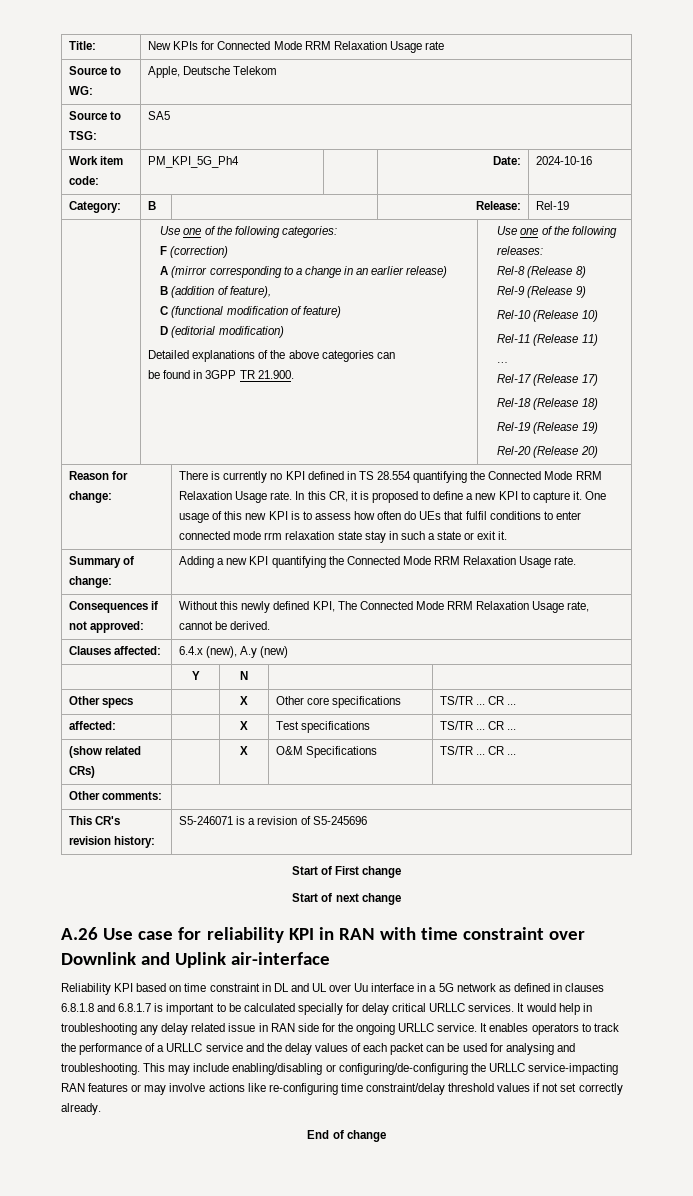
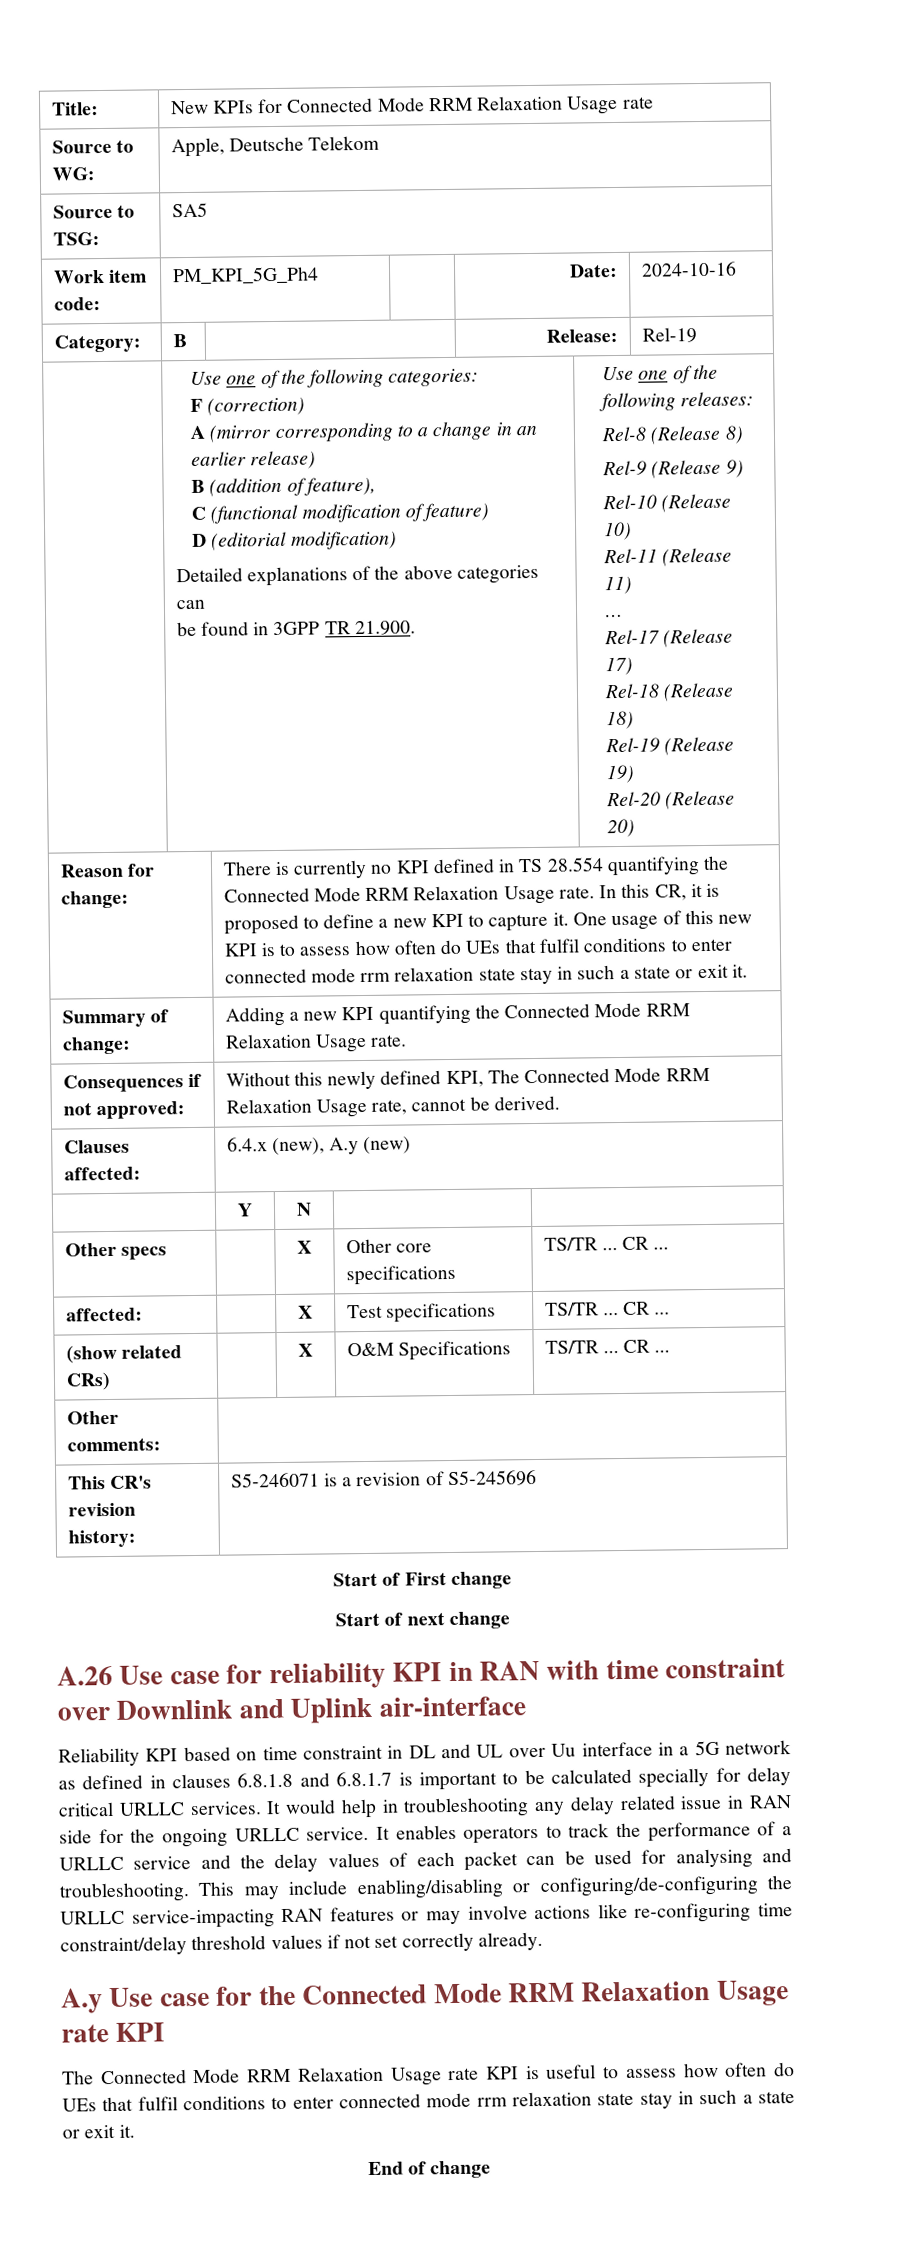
(101, 1109) none -> [61,1980,789,2014] [61,2022,166,2043] [62,2062,795,2086] [62,2089,796,2112] [62,2124,135,2139] // A.y Use case for the Connected Mode RRM Relaxation Usage rate KPI // The Connected Mode RRM Relaxation Usage rate KPI is useful to assess how often do UEs that fulfil conditions to enter connected mode rrm relaxation state stay in such a state or exit it.

